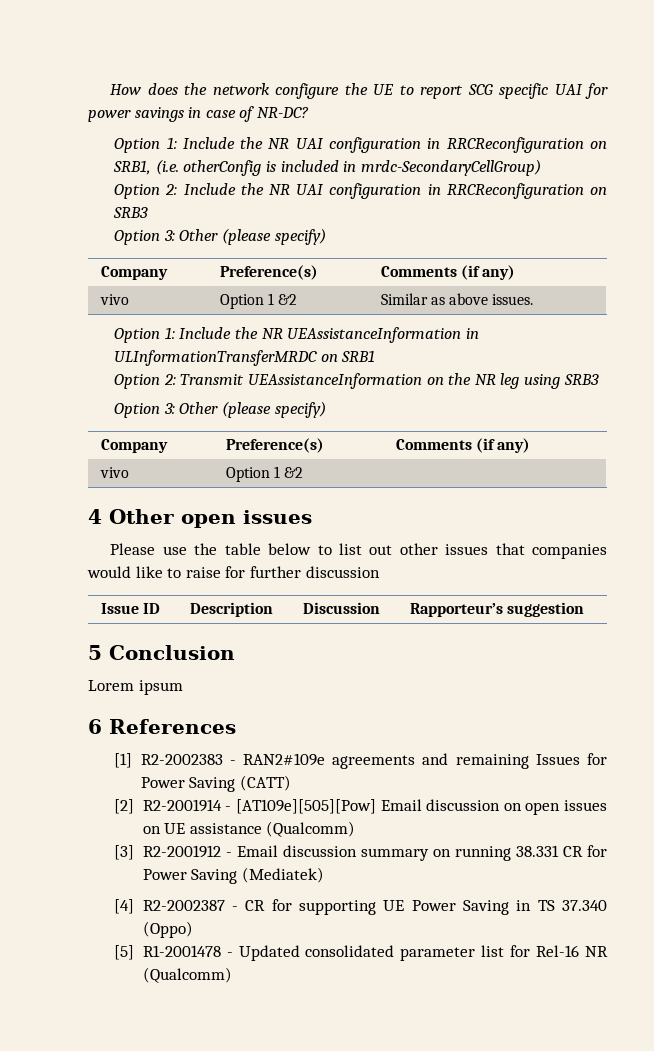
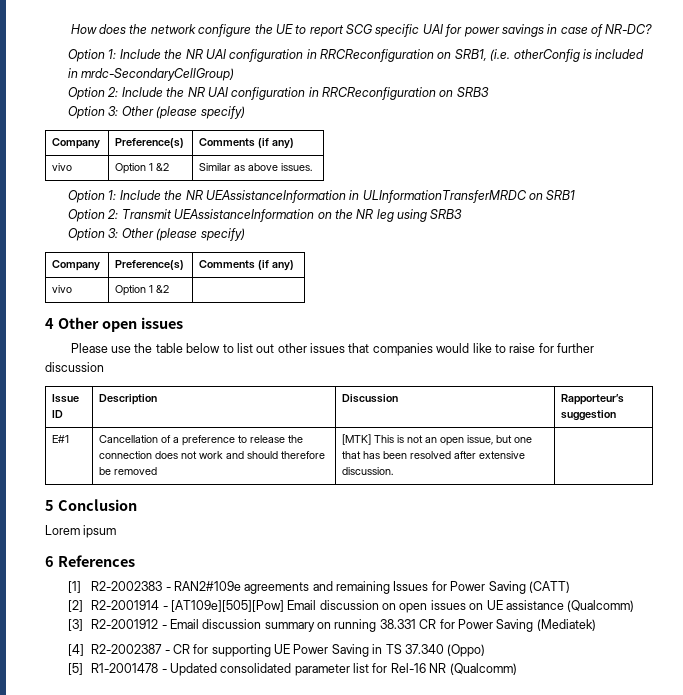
(584, 609) none -> [52,435,70,443] [99,435,304,446] [99,451,326,459] [99,467,158,475] [342,434,533,446] [342,451,526,459] [342,467,394,475] // E#1 | Cancellation of a preference to release the connection does not work and should therefore be removed | [MTK] This is not an open issue, but one that has been resolved after extensive discussion. |

